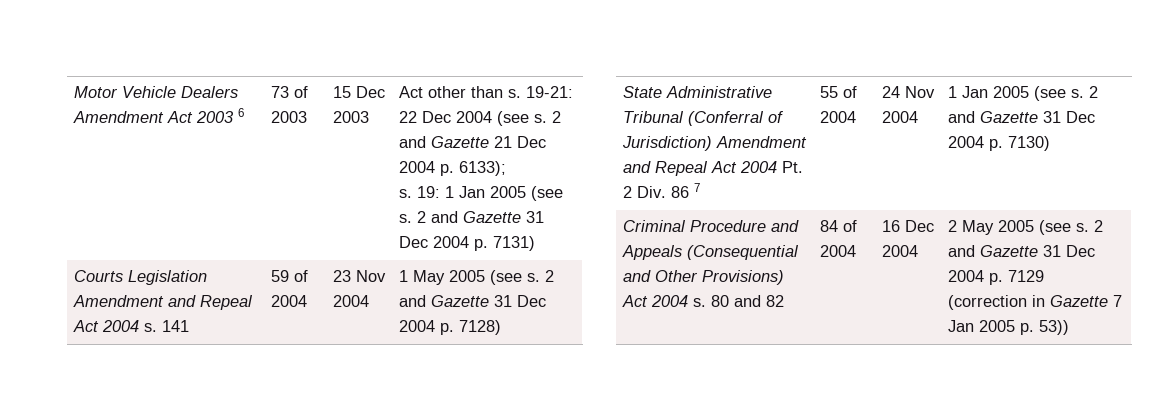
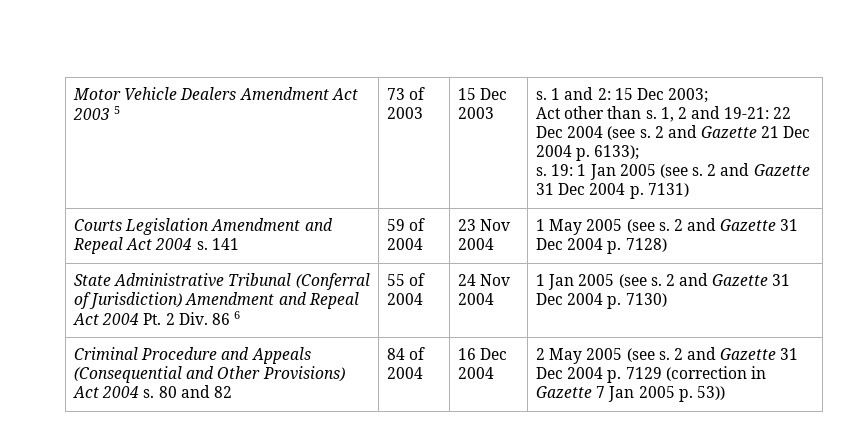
[237,108,244,117] 6 -> [114,106,121,114] 5
(369, 117) none -> [535,87,709,103] s. 1 and 2: 15 Dec 2003; //
(521, 93) none -> [660,106,721,122] 1, 2 and
[693,183,700,192] 7 -> [234,311,241,319] 6

